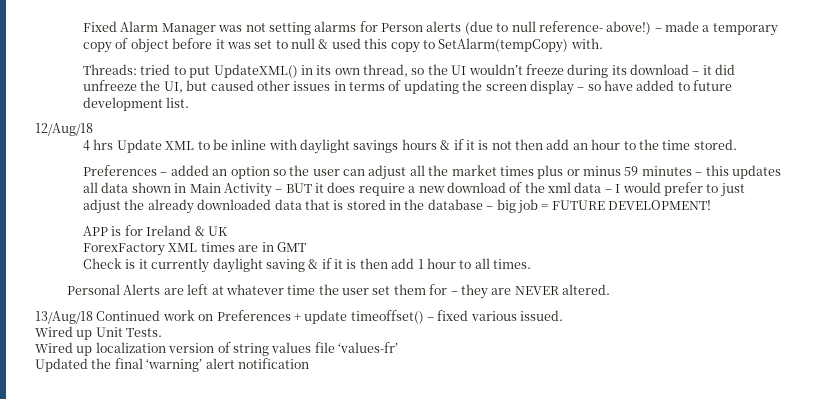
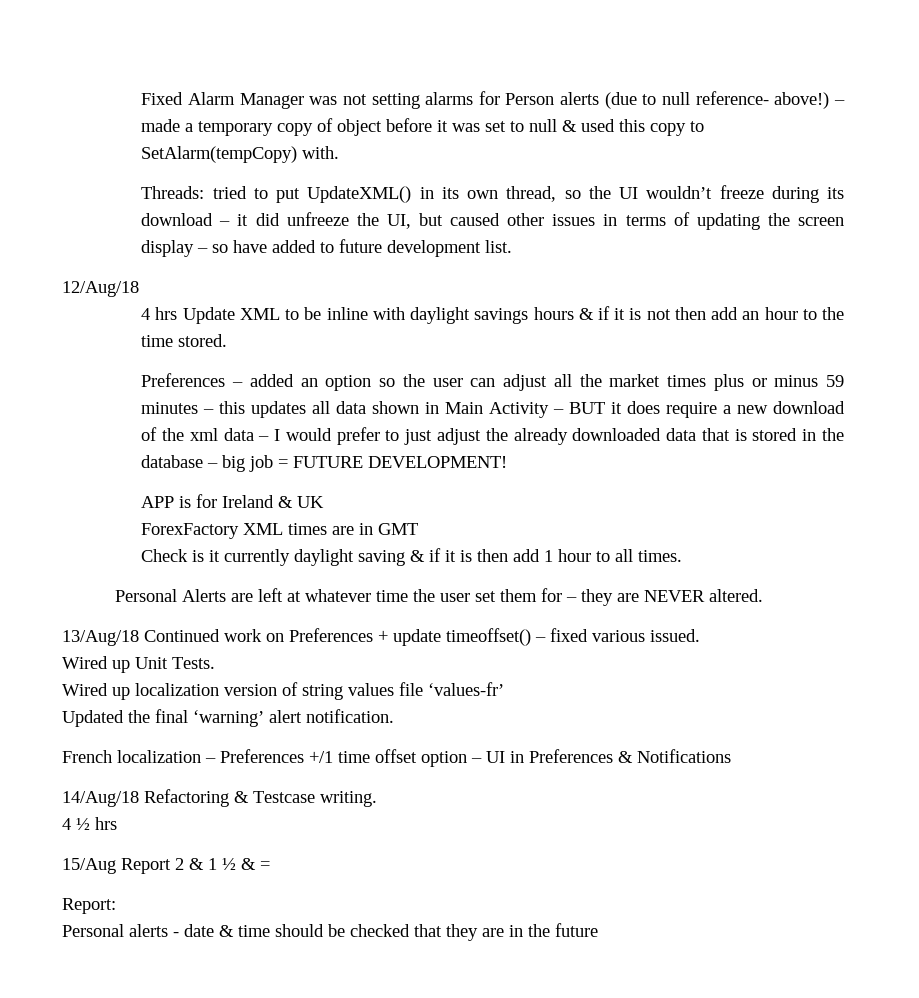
[237,358,309,369] notification -> [306,709,394,723] [62,749,731,767] [62,789,377,807] [62,817,117,830] [62,858,270,874] [62,898,116,914] [62,923,598,941] notification. // French localization – Preferences +/1 time offset option – UI in Preferences & Notifications // 14/Aug/18 Refactoring & Testcase writing. // 4 ½ hrs // 15/Aug Report 2 & 1 ½ & = // Report: // Personal alerts - date & time should be checked that they are in the future

